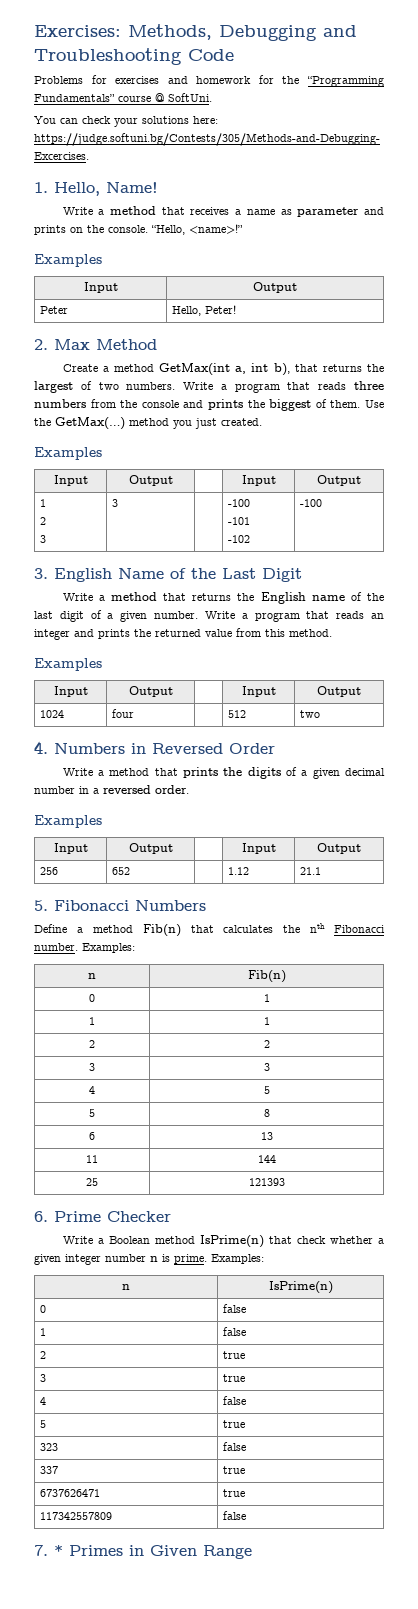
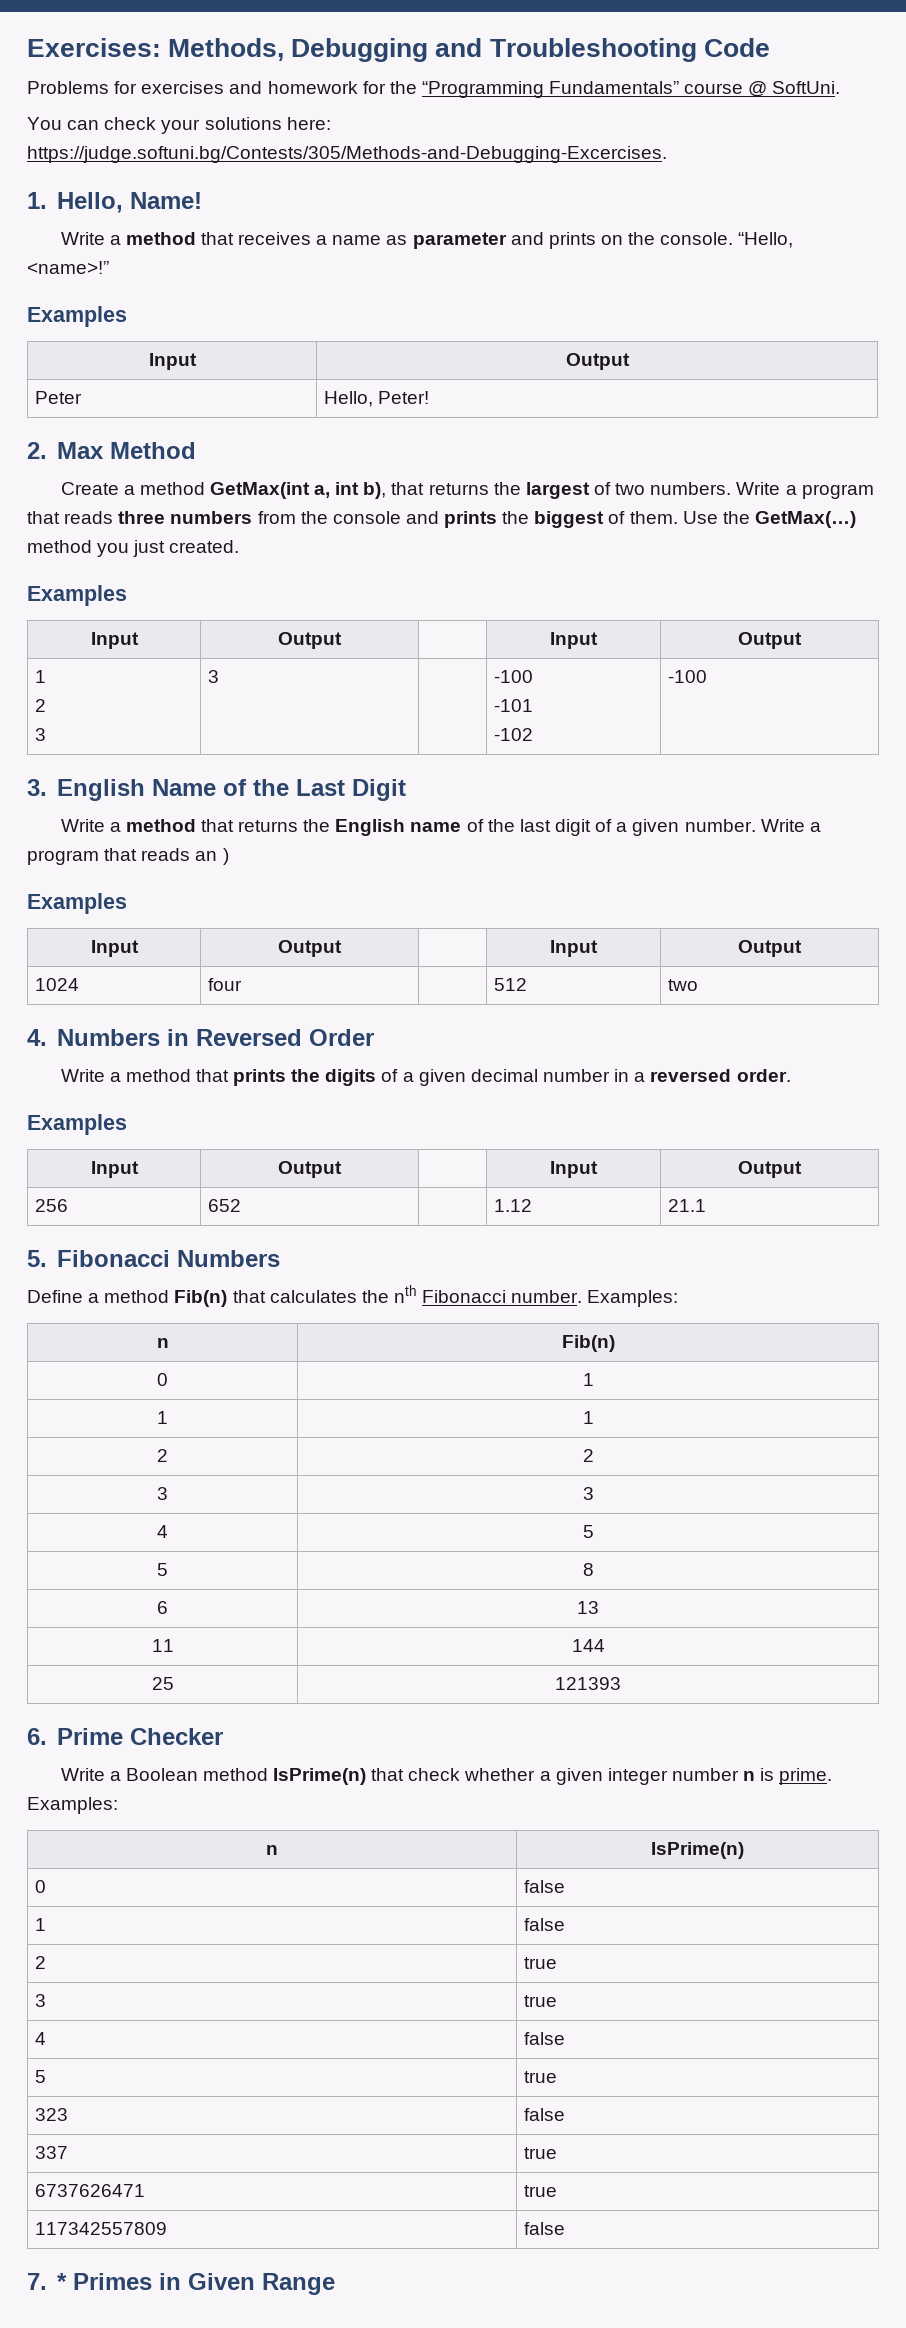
[34,628,332,640] integer and prints the returned value from this method. -> [222,848,229,865] )

